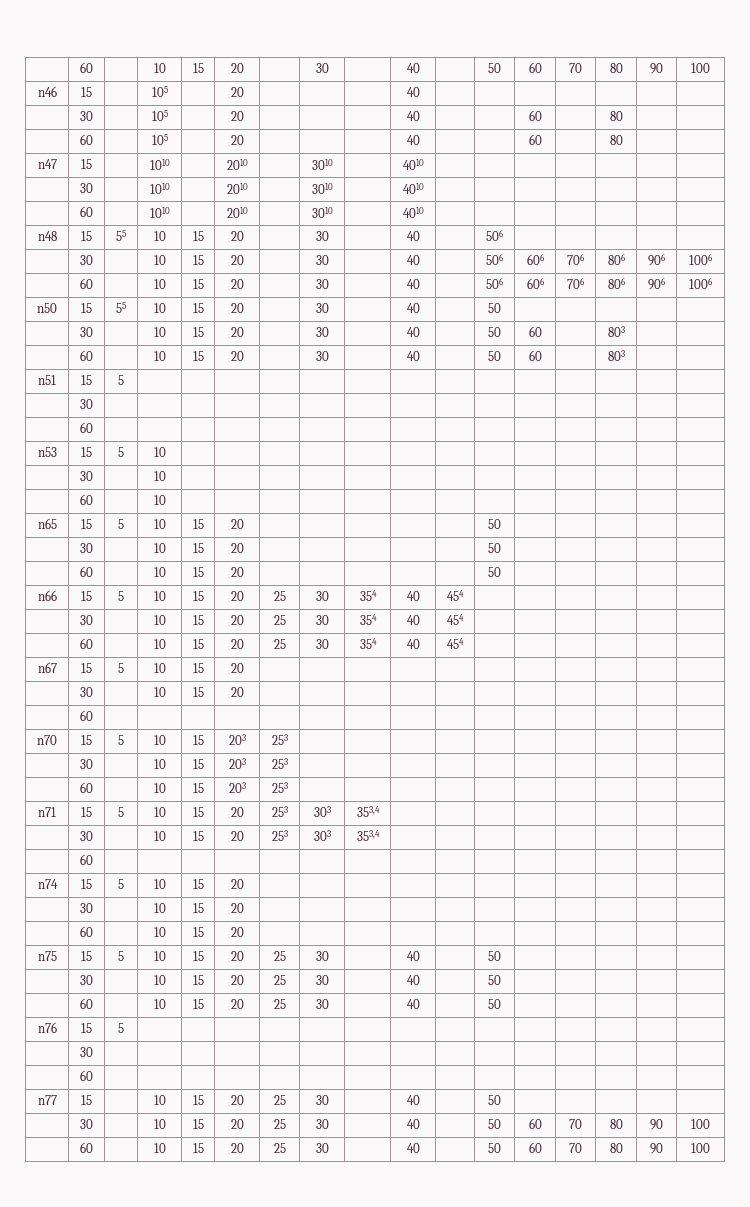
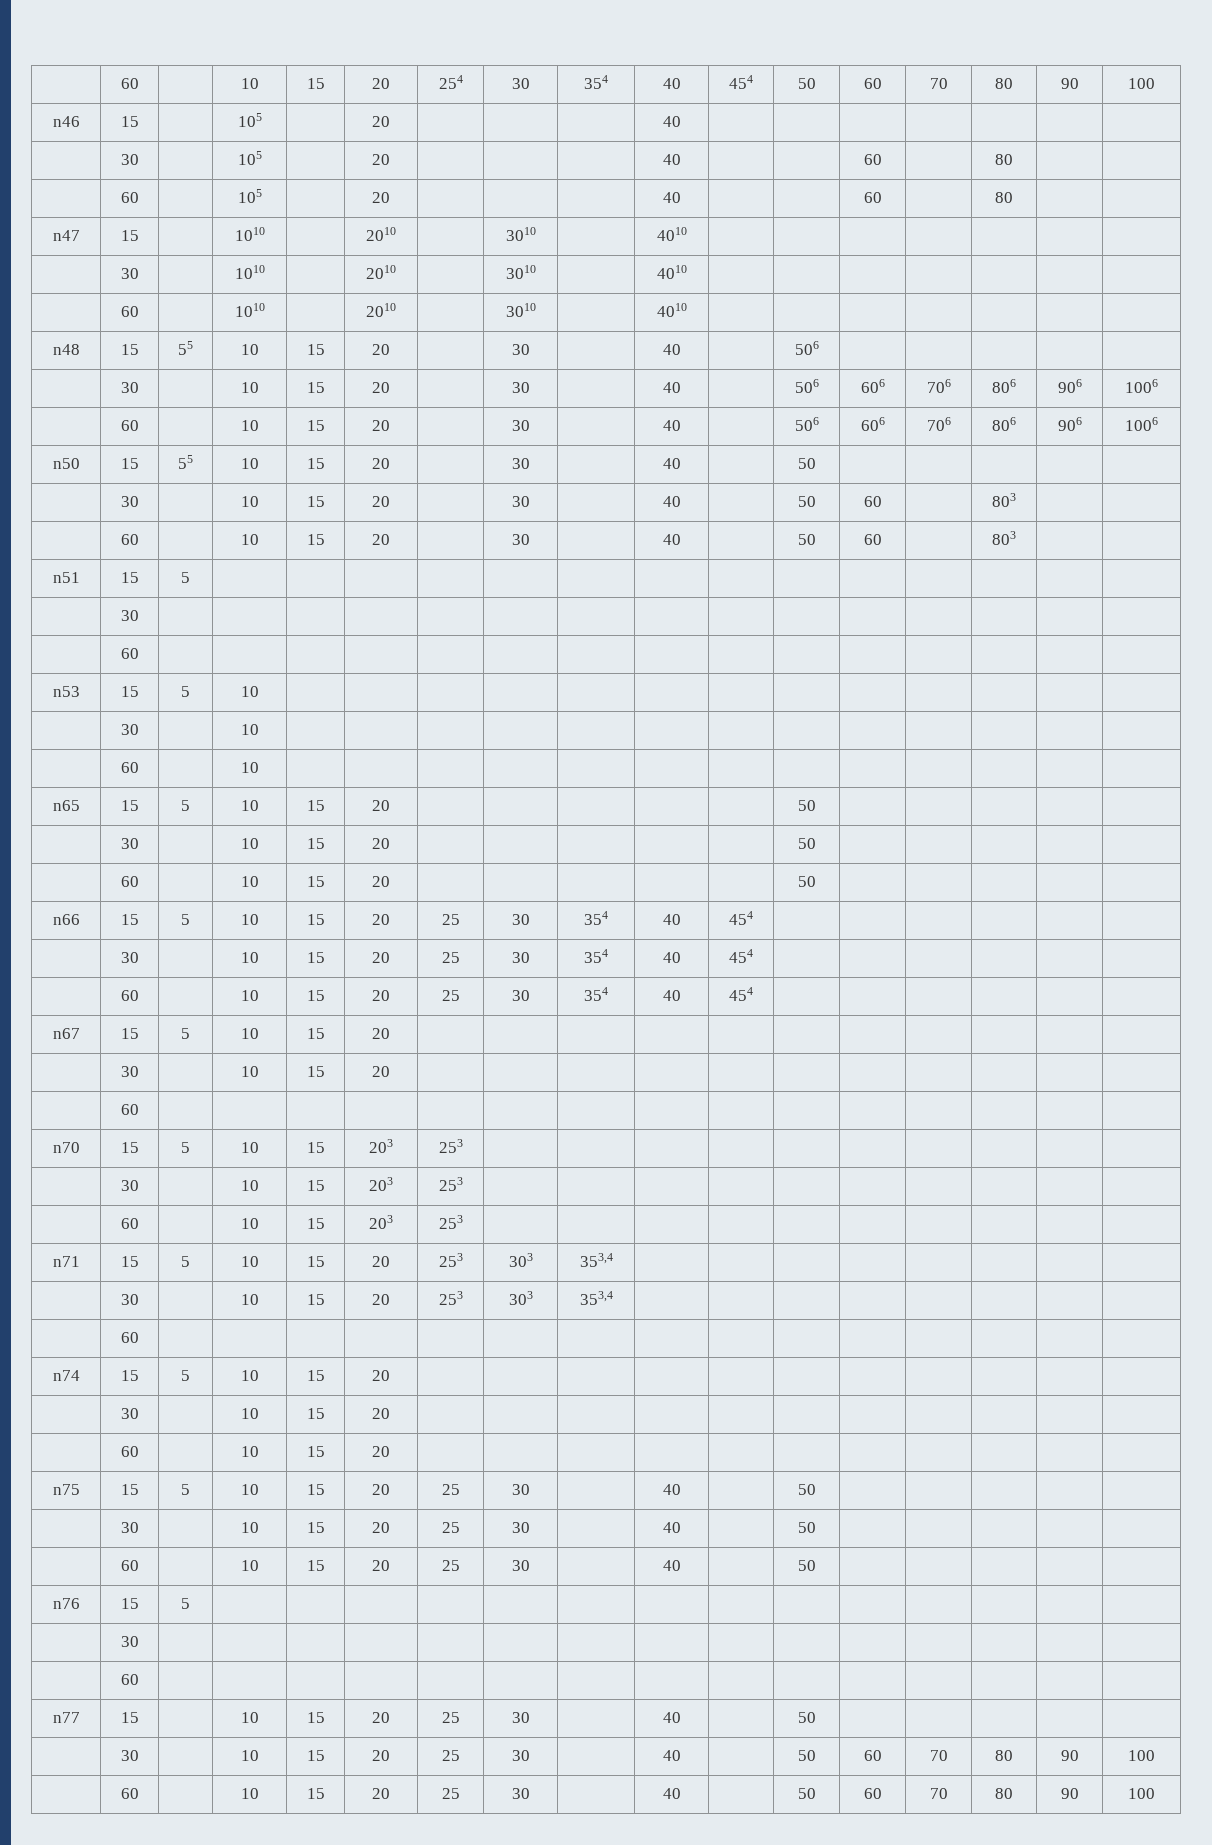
[80,62,93,73] [153,63,166,73] [192,63,204,73] [230,63,244,73] [315,63,329,73] [406,63,420,73] | 60 | | 10 | 15 | 20 | | 30 | | 40 | -> [120,78,139,89] [240,78,259,89] [306,78,325,89] [372,78,390,89] [438,75,463,89] [511,78,530,89] [584,75,608,89] [662,78,681,89] [729,75,753,89] | 60 | | 10 | 15 | 20 | 254 | 30 | 354 | 40 | 454

